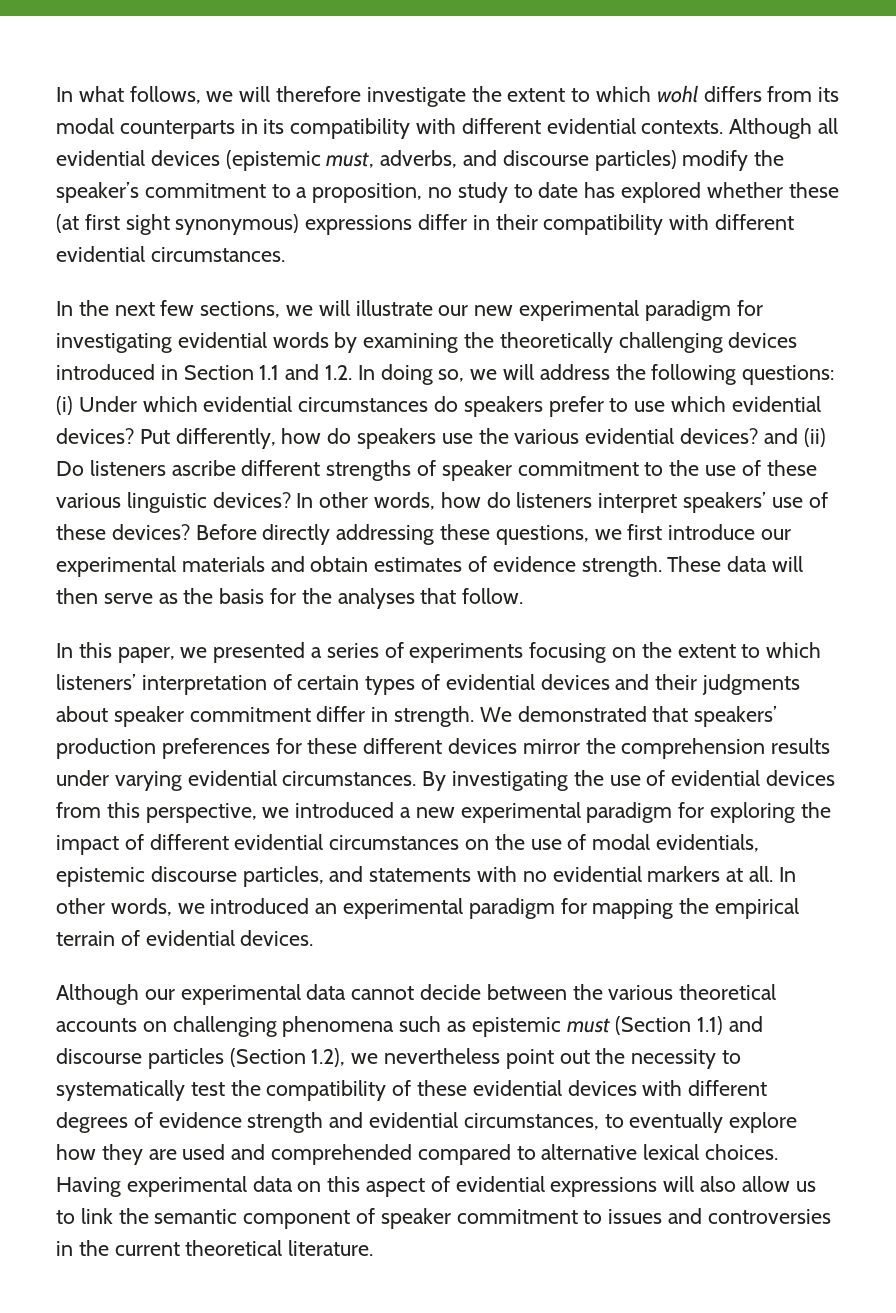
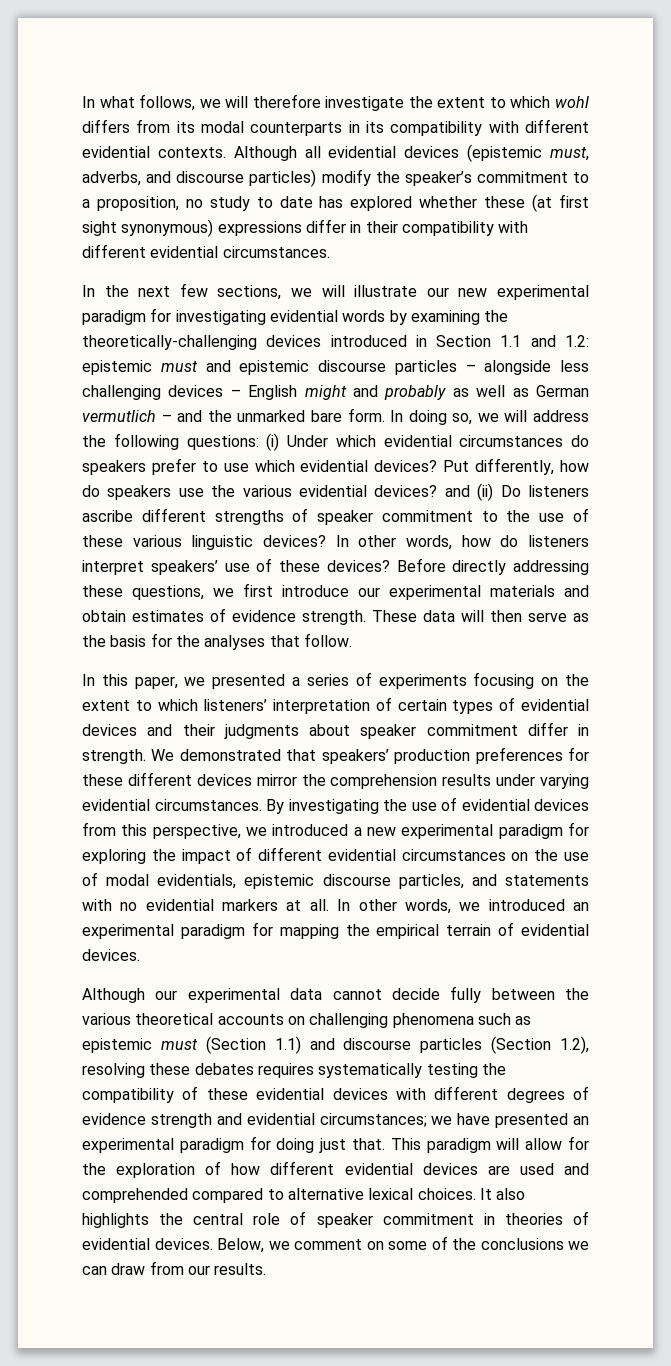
[499,332,723,353] theoretically challenging -> [82,335,257,350] theoretically-challenging
[325,365,353,380] 1.2. -> [565,335,589,347] [82,360,589,375] [82,385,589,400] [82,408,385,422] 1.2: epistemic must and epistemic discourse particles – alongside less challenging devices – English might and probably as well as German vermutlich – and the unmarked bare form.
(482, 992) none -> [450,986,482,1003] fully
[351,1048,742,1069] [56,1080,225,1101] we nevertheless point out the necessity to systematically test -> [82,1063,478,1078] resolving these debates requires systematically testing
[463,1112,798,1133] [56,1144,143,1165] circumstances, to eventually explore how they -> [319,1113,589,1128] [82,1136,590,1153] [82,1161,478,1178] circumstances; we have presented an experimental paradigm for doing just that. This paradigm will allow for the exploration of how different evidential devices
[56,1176,816,1197] [56,1208,831,1229] [56,1240,374,1256] Having experimental data on this aspect of evidential expressions will also allow us to link the semantic component of speaker commitment to issues and controversies in the current theoretical literature. -> [479,1188,526,1200] [82,1211,589,1228] [82,1236,589,1253] [82,1261,267,1275] It also highlights the central role of speaker commitment in theories of evidential devices. Below, we comment on some of the conclusions we can draw from our results.

